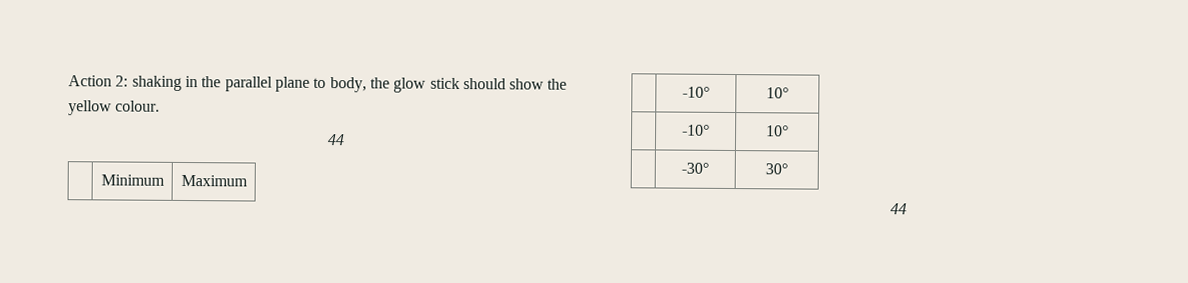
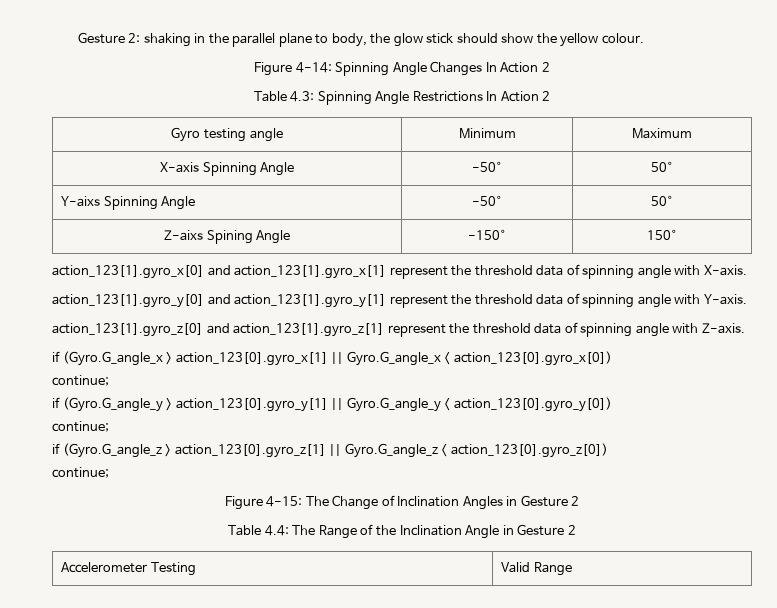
[68,75,112,87] Action -> [77,32,125,44] Gesture
[327,134,345,146] [100,174,165,186] [180,174,248,187] [682,86,710,98] [766,87,789,99] [682,124,710,136] [766,125,789,137] [681,162,709,174] [765,163,788,175] [890,203,907,215] 44 // | Minimum | Maximum // | -10° | 10° // | -10° | 10° // | -30° | 30° // 44 -> [254,61,550,76] [253,91,551,105] [171,127,283,142] [458,128,516,139] [632,128,692,139] [159,162,295,176] [472,161,502,172] [651,161,673,172] [61,196,196,210] [472,195,502,206] [651,195,673,206] [163,230,291,244] [468,229,506,240] [647,229,677,240] [52,264,747,279] [52,293,747,308] [52,322,745,337] [52,351,612,366] [52,375,109,386] [52,397,612,412] [52,421,109,432] [52,443,608,458] [52,467,109,478] [224,495,580,510] [228,524,576,539] [61,562,196,576] [501,562,572,576] Figure 4-14: Spinning Angle Changes In Action 2 // Table 4.3: Spinning Angle Restrictions In Action 2 // Gyro testing angle | Minimum | Maximum // X-axis Spinning Angle | -50° | 50° // Y-aixs Spinning Angle | -50° | 50° // Z-aixs Spining Angle | -150° | 150° // action_123[1].gyro_x[0] and action_123[1].gyro_x[1] represent the threshold data of spinning angle with X-axis. // action_123[1].gyro_y[0] and action_123[1].gyro_y[1] represent the threshold data of spinning angle with Y-axis. // action_123[1].gyro_z[0] and action_123[1].gyro_z[1] represent the threshold data of spinning angle with Z-axis. // if (Gyro.G_angle_x > action_123[0].gyro_x[1] || Gyro.G_angle_x < action_123[0].gyro_x[0]) // continue; // if (Gyro.G_angle_y > action_123[0].gyro_y[1] || Gyro.G_angle_y < action_123[0].gyro_y[0]) // continue; // if (Gyro.G_angle_z > action_123[0].gyro_z[1] || Gyro.G_angle_z < action_123[0].gyro_z[0]) // continue; // Figure 4-15: The Change of Inclination Angles in Gesture 2 // Table 4.4: The Range of the Inclination Angle in Gesture 2 // Accelerometer Testing | Valid Range

